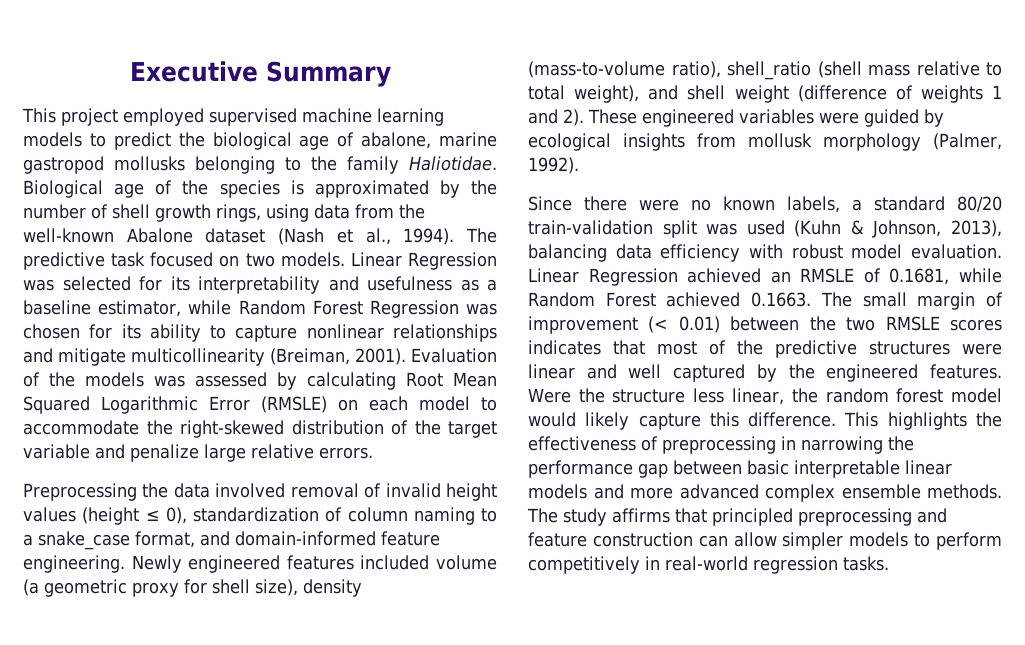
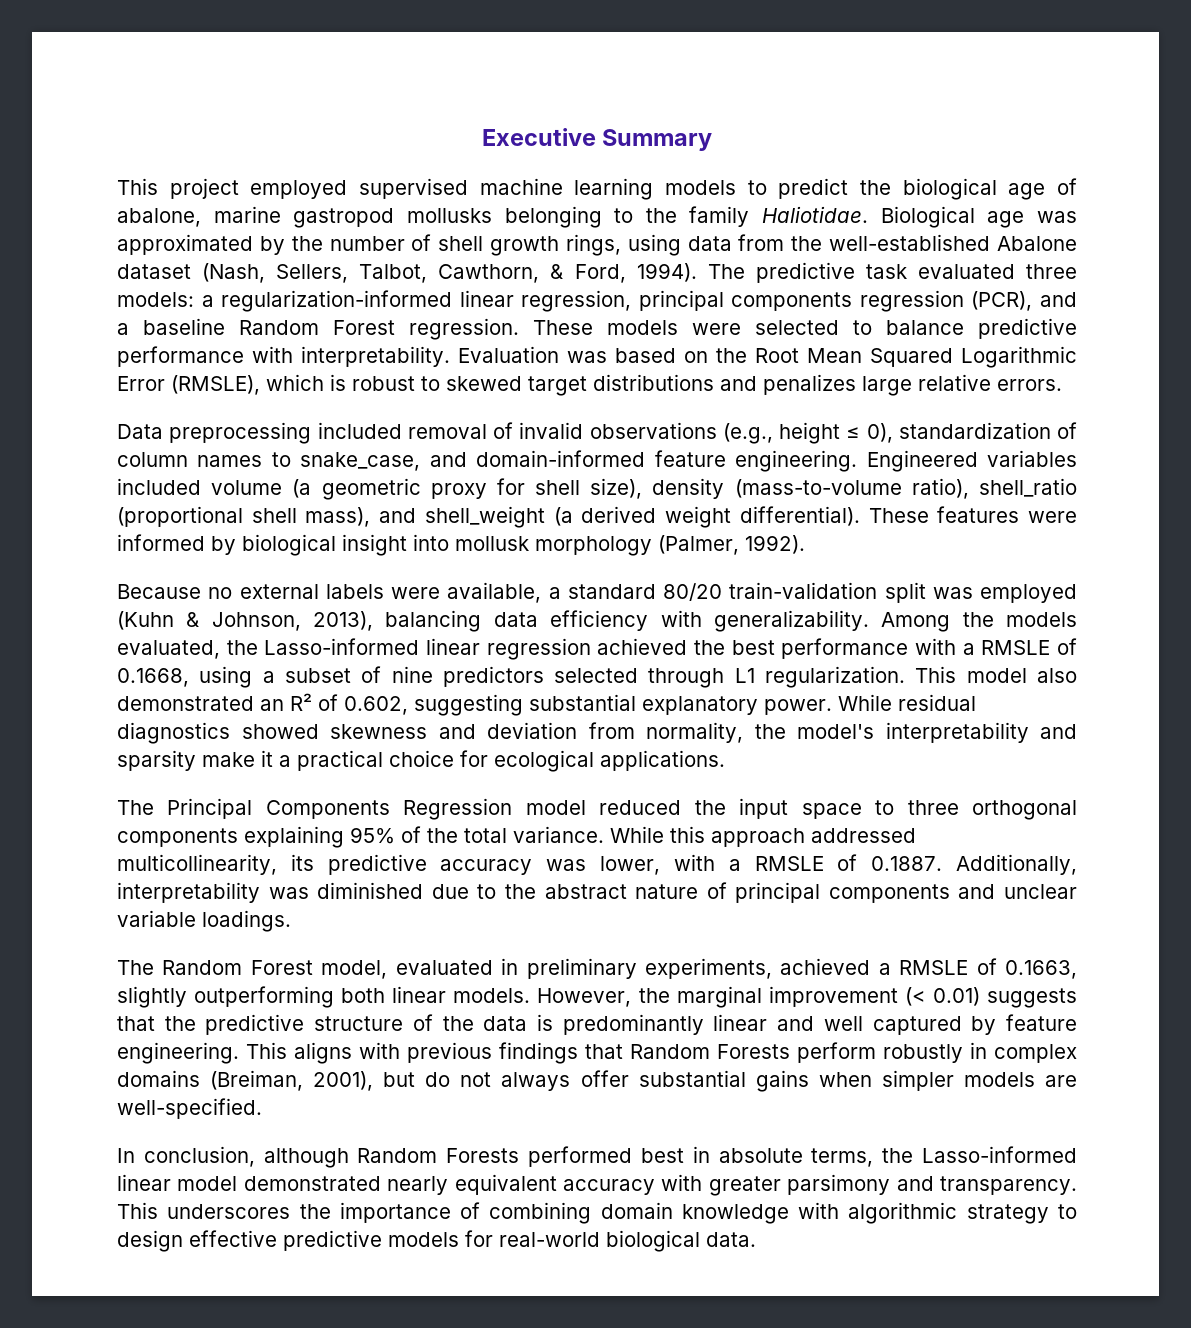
[155,180,304,198] of the species is -> [1037,211,1077,223] was
[23,228,114,243] well-known -> [829,234,991,251] well-established
[278,228,498,245] [23,252,498,270] [23,276,497,294] [23,300,497,318] [23,324,497,342] [23,348,497,366] [23,372,397,390] (Nash et al., 1994). The predictive task focused on two models. Linear Regression was selected for its interpretability and usefulness as a baseline estimator, while Random Forest Regression was chosen for its ability to capture nonlinear relationships and mitigate multicollinearity (Breiman, 2001). Evaluation of the models was assessed by calculating -> [202,262,1077,283] [117,290,1077,312] [117,318,1077,340] [117,346,747,367] (Nash, Sellers, Talbot, Cawthorn, & Ford, 1994). The predictive task evaluated three models: a regularization-informed linear regression, principal components regression (PCR), and a baseline Random Forest regression. These models were selected to balance predictive performance with interpretability. Evaluation was based on the
[261,396,497,413] [23,420,497,438] [23,444,373,462] [23,483,498,501] [23,507,140,525] (RMSLE) on each model to accommodate the right-skewed distribution of the target variable and penalize large relative errors. // Preprocessing the data involved removal of invalid height values (height -> [171,374,1062,396] [117,422,840,444] (RMSLE), which is robust to skewed target distributions and penalizes large relative errors. // Data preprocessing included removal of invalid observations (e.g., height
[413,507,497,525] [23,531,195,550] naming to a snake_case format, -> [197,452,421,471] names to snake_case,
[131,555,354,573] Newly engineered features -> [866,450,1077,472] Engineered variables
[817,61,1002,78] [528,85,1002,103] [528,109,944,127] [528,133,1003,151] [528,157,579,174] [528,196,840,213] (shell mass relative to total weight), and shell weight (difference of weights 1 and 2). These engineered variables were guided by ecological insights from mollusk morphology (Palmer, 1992). // Since there were no known labels, -> [117,506,1078,528] [117,534,805,556] [117,582,542,603] (proportional shell mass), and shell_weight (a derived weight differential). These features were informed by biological insight into mollusk morphology (Palmer, 1992). // Because no external labels were available,
[746,220,785,235] used -> [980,584,1077,603] employed
[791,244,1002,259] [528,268,1002,286] [528,292,1003,310] [528,316,1002,334] [528,340,1002,358] robust model evaluation. Linear Regression achieved an RMSLE of 0.1681, while Random Forest achieved 0.1663. The small margin of improvement (< 0.01) between the two RMSLE scores indicates that most of the predictive structures were -> [713,610,1077,632] [117,638,1077,660] [117,666,1077,688] [117,693,976,716] [117,722,1077,744] [117,750,725,772] [117,798,1078,820] [117,826,916,848] [117,854,1078,875] [117,882,1077,903] [117,910,291,932] [117,958,1077,979] [117,986,1077,1008] [117,1014,704,1035] generalizability. Among the models evaluated, the Lasso-informed linear regression achieved the best performance with a RMSLE of 0.1668, using a subset of nine predictors selected through L1 regularization. This model also demonstrated an R² of 0.602, suggesting substantial explanatory power. While residual diagnostics showed skewness and deviation from normality, the model's interpretability and sparsity make it a practical choice for ecological applications. // The Principal Components Regression model reduced the input space to three orthogonal components explaining 95% of the total variance. While this approach addressed multicollinearity, its predictive accuracy was lower, with a RMSLE of 0.1887. Additionally, interpretability was diminished due to the abstract nature of principal components and unclear variable loadings. // The Random Forest model, evaluated in preliminary experiments, achieved a RMSLE of 0.1663, slightly outperforming both linear models. However, the marginal improvement (< 0.01) suggests that the predictive structure of the data is predominantly
[788,364,1002,382] [528,388,1002,405] [528,412,1002,430] [528,436,914,454] [528,460,952,478] [528,484,1002,502] [527,508,947,526] [528,532,1002,550] [528,556,889,574] the engineered features. Were the structure less linear, the random forest model would likely capture this difference. This highlights the effectiveness of preprocessing in narrowing the performance gap between basic interpretable linear models and more advanced complex ensemble methods. The study affirms that principled preprocessing and feature construction can allow simpler models to perform competitively in real-world regression tasks. -> [1005,1014,1077,1031] [117,1042,1077,1064] [117,1070,1078,1092] [117,1098,262,1119] [117,1146,1078,1168] [117,1174,1077,1196] [117,1202,1077,1224] [117,1230,756,1252] feature engineering. This aligns with previous findings that Random Forests perform robustly in complex domains (Breiman, 2001), but do not always offer substantial gains when simpler models are well-specified. // In conclusion, although Random Forests performed best in absolute terms, the Lasso-informed linear model demonstrated nearly equivalent accuracy with greater parsimony and transparency. This underscores the importance of combining domain knowledge with algorithmic strategy to design effective predictive models for real-world biological data.

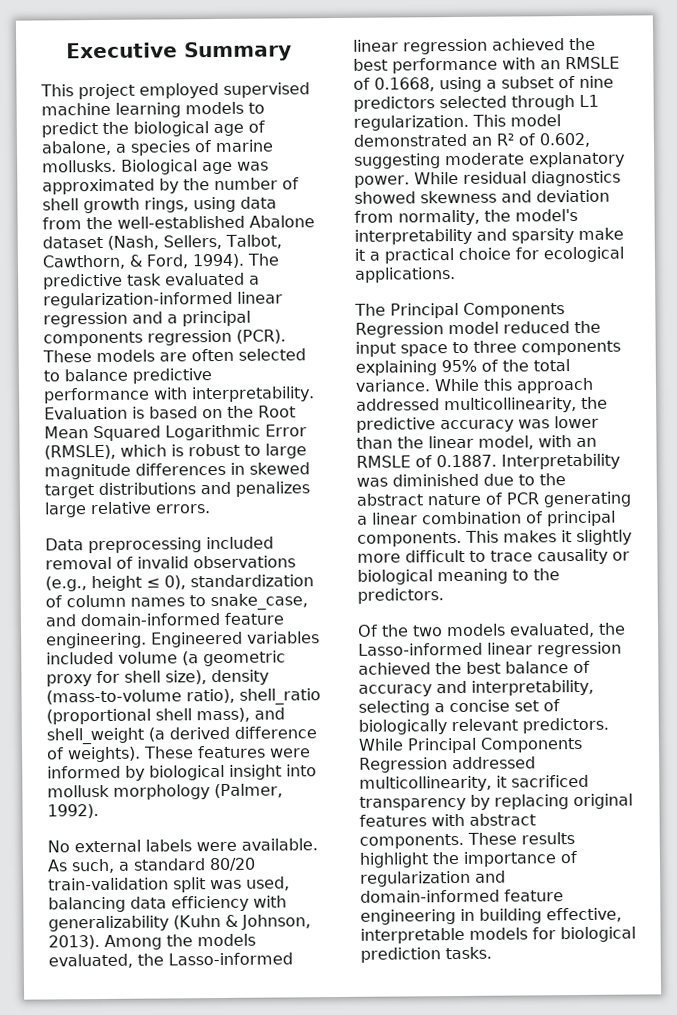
[213,206,869,228] marine gastropod mollusks belonging to the family Haliotidae. -> [115,139,274,156] [42,159,117,173] a species of marine mollusks.
[1026,264,1077,279] [117,292,194,307] three models: -> (245, 279) none
[521,290,1077,312] [117,318,741,340] regression, principal components regression (PCR), and a baseline Random Forest regression. These models were -> [43,310,251,328] [43,329,286,347] [42,348,234,363] regression and a principal components regression (PCR). These models are often
[567,351,607,363] was -> [132,406,145,419] is
(440, 383) none -> [265,443,307,459] [44,462,245,480] large magnitude differences in
[665,506,860,528] weight differential). -> [234,726,317,739] [46,746,141,763] difference of weights).
[117,584,233,599] Because no -> [47,840,70,853] No
[447,582,542,603] available, -> [241,838,318,851] [47,858,115,874] available. As such,
[980,584,1077,603] [117,610,869,632] employed (Kuhn & Johnson, 2013), balancing data efficiency with generalizability. -> [246,876,290,891] [48,895,287,913] [48,914,311,932] [48,935,100,950] used, balancing data efficiency with generalizability (Kuhn & Johnson, 2013).
[962,643,975,655] a -> [540,60,561,70] an
[1036,668,1077,683] also -> (561, 120) none
[529,694,636,711] substantial -> [445,152,525,166] moderate
[972,800,1078,820] orthogonal -> (517, 346) none
[290,854,314,871] its -> [581,396,608,409] the
[600,854,741,875] lower, with a -> [554,415,599,429] [356,435,597,450] lower than the linear model, with an
[956,854,1078,875] [117,882,260,903] Additionally, interpretability -> [501,453,620,470] Interpretability
[735,882,1077,903] [117,910,291,932] [117,958,1077,979] [117,986,1077,1008] [117,1014,1077,1035] [117,1042,1077,1064] [117,1070,1078,1092] [117,1098,262,1119] [117,1146,1078,1168] [117,1174,1077,1196] [117,1202,1077,1224] [117,1230,756,1252] principal components and unclear variable loadings. // The Random Forest model, evaluated in preliminary experiments, achieved a RMSLE of 0.1663, slightly outperforming both linear models. However, the marginal improvement (< 0.01) suggests that the predictive structure of the data is predominantly linear and well captured by feature engineering. This aligns with previous findings that Random Forests perform robustly in complex domains (Breiman, 2001), but do not always offer substantial gains when simpler models are well-specified. // In conclusion, although Random Forests performed best in absolute terms, the Lasso-informed linear model demonstrated nearly equivalent accuracy with greater parsimony and transparency. This underscores the importance of combining domain knowledge with algorithmic strategy to design effective predictive models for real-world biological data. -> [506,491,632,508] [357,510,616,527] [357,529,632,547] [357,548,630,565] [357,568,560,585] [357,588,444,604] [357,622,626,638] [358,641,622,658] [358,660,590,675] [358,679,594,697] [358,699,560,716] [358,717,609,735] [358,736,583,754] [359,756,536,773] [359,774,589,792] [359,793,633,811] [359,813,536,827] [359,832,575,849] [359,851,577,868] [360,870,506,887] [360,889,564,903] [360,907,622,925] [360,926,636,944] [360,946,492,963] PCR generating a linear combination of principal components. This makes it slightly more difficult to trace causality or biological meaning to the predictors. // Of the two models evaluated, the Lasso-informed linear regression achieved the best balance of accuracy and interpretability, selecting a concise set of biologically relevant predictors. While Principal Components Regression addressed multicollinearity, it sacrificed transparency by replacing original features with abstract components. These results highlight the importance of regularization and domain-informed feature engineering in building effective, interpretable models for biological prediction tasks.

